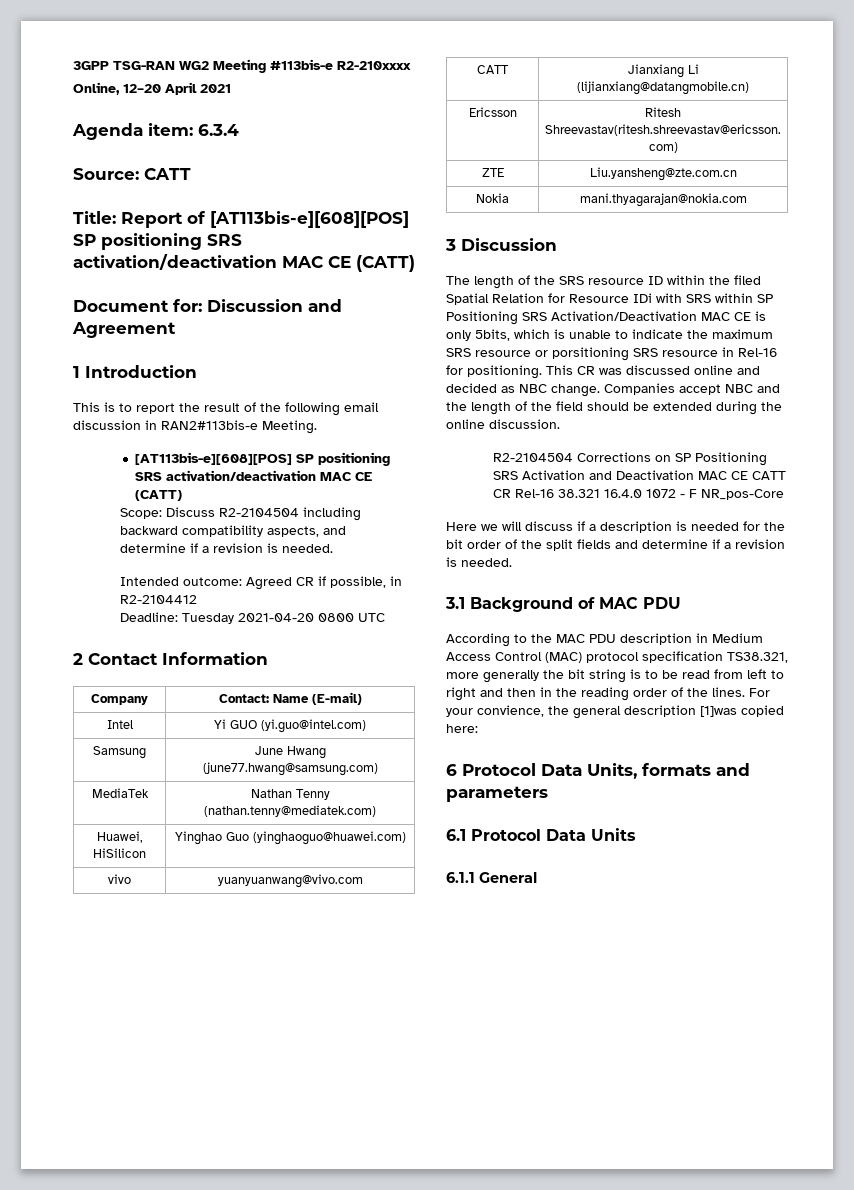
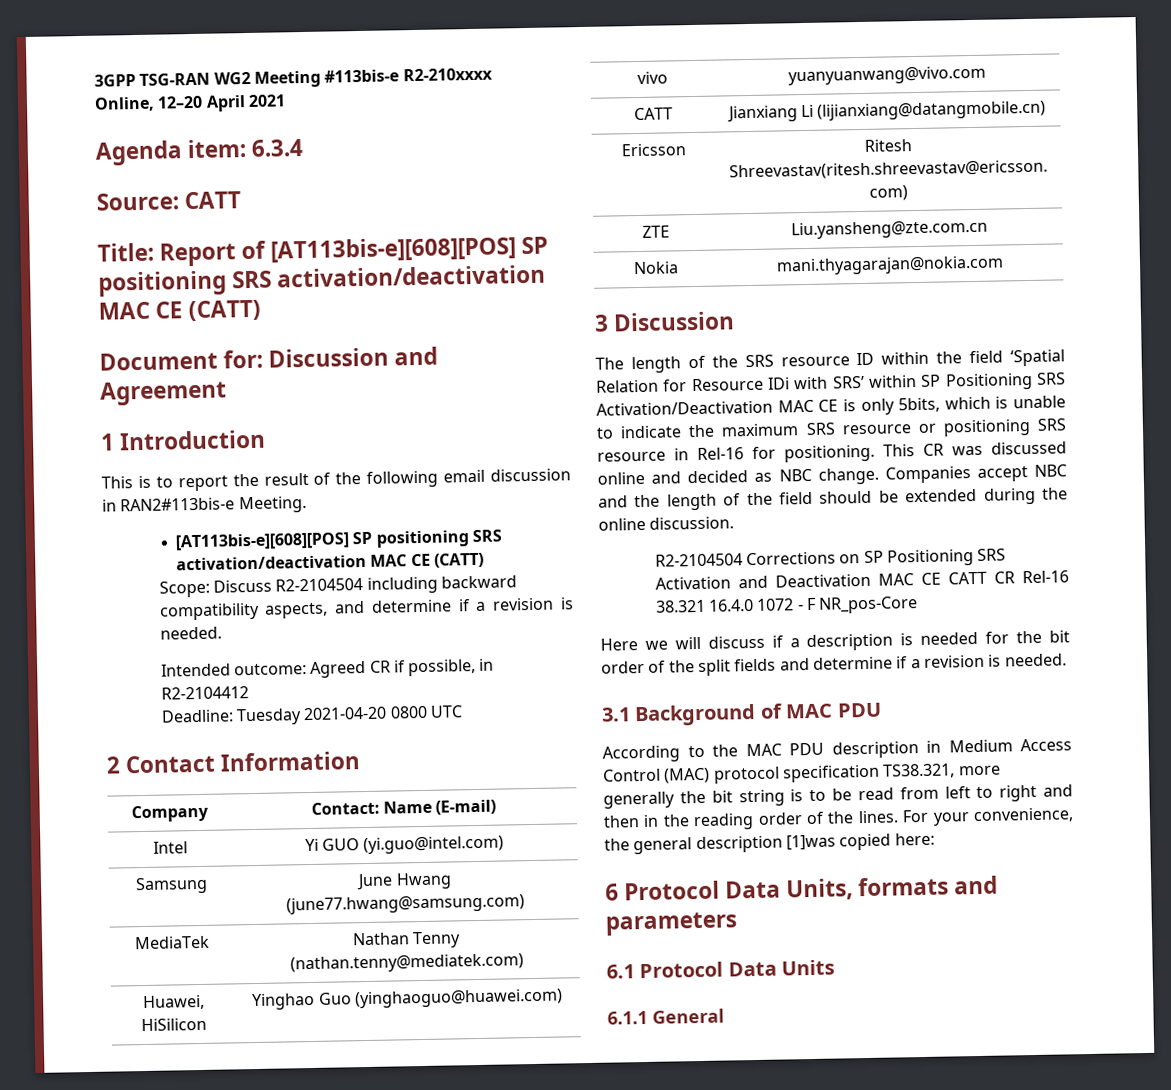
[734,275,761,285] [446,293,489,305] filed Spatial -> [969,349,1065,367] field ‘Spatial
[686,294,711,303] SRS -> [832,375,865,389] SRS’
[552,347,629,361] porsitioning -> [942,418,1031,437] positioning
[477,705,544,717] convience, -> [973,807,1074,824] convenience,

